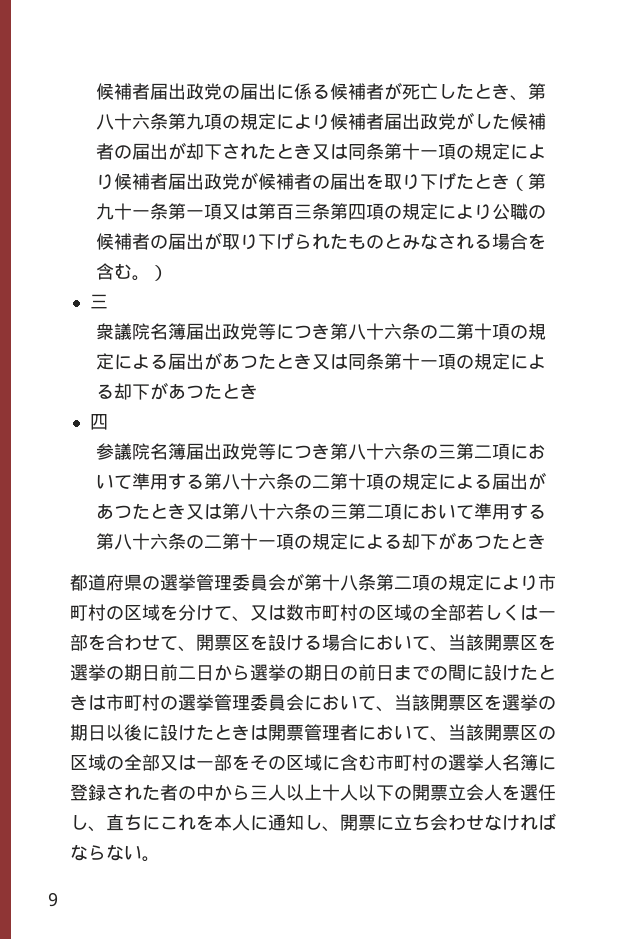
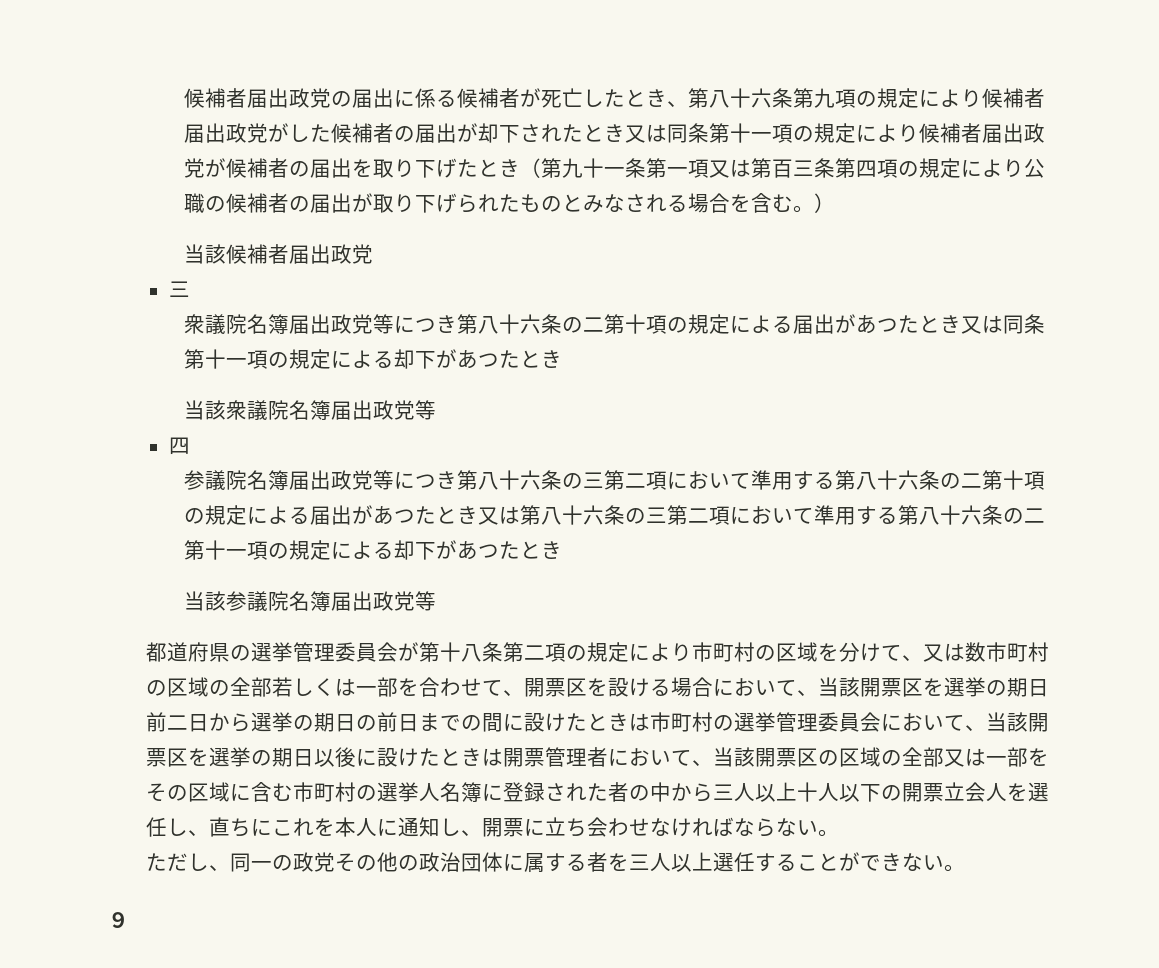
(168, 273) none -> [184,244,374,264] // 当該候補者届出政党
(258, 391) none -> [184,400,437,420] // 当該衆議院名簿届出政党等
(546, 541) none -> [184,591,437,611] // 当該参議院名簿届出政党等
(160, 859) none -> [146,852,966,873] // ただし、同一の政党その他の政治団体に属する者を三人以上選任することができない。

